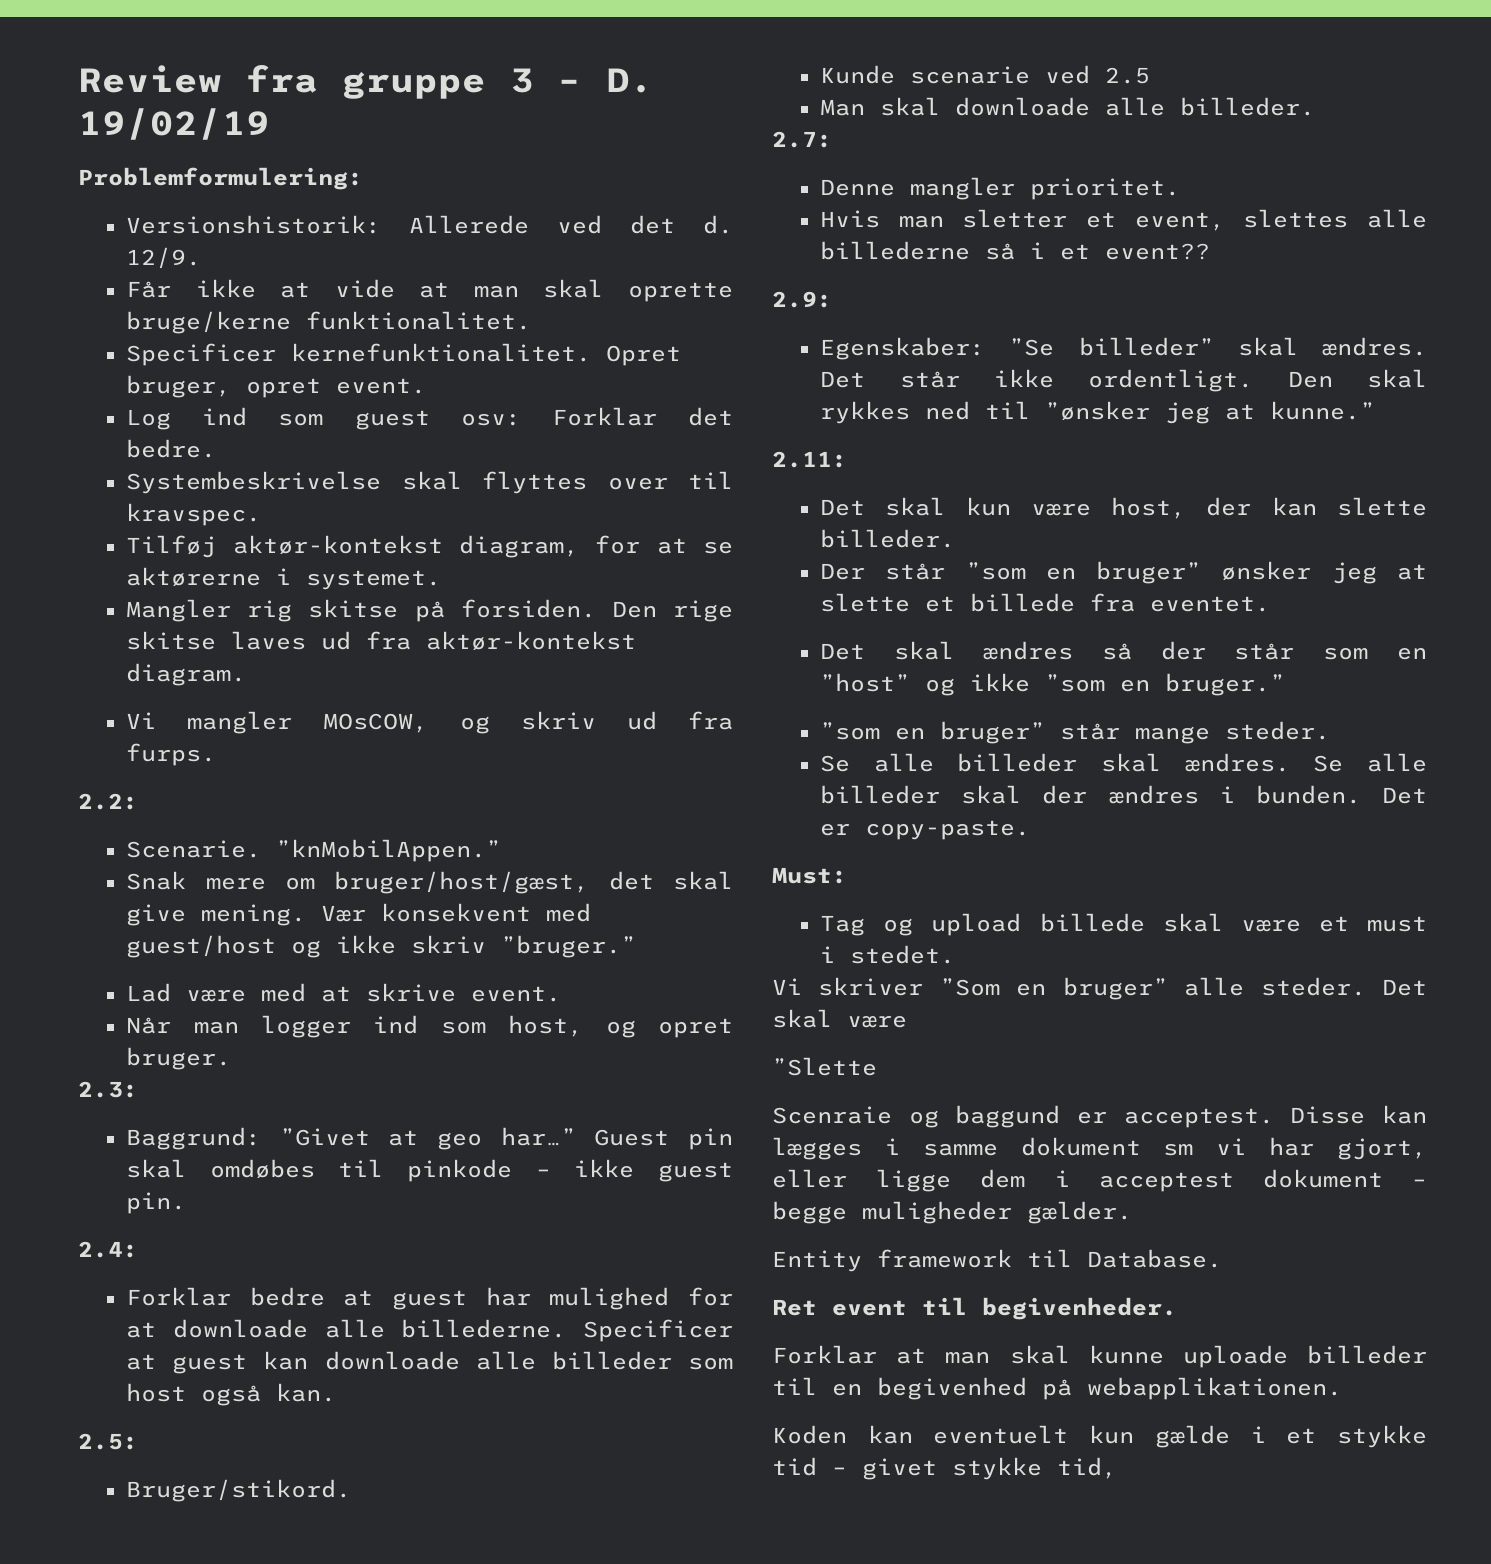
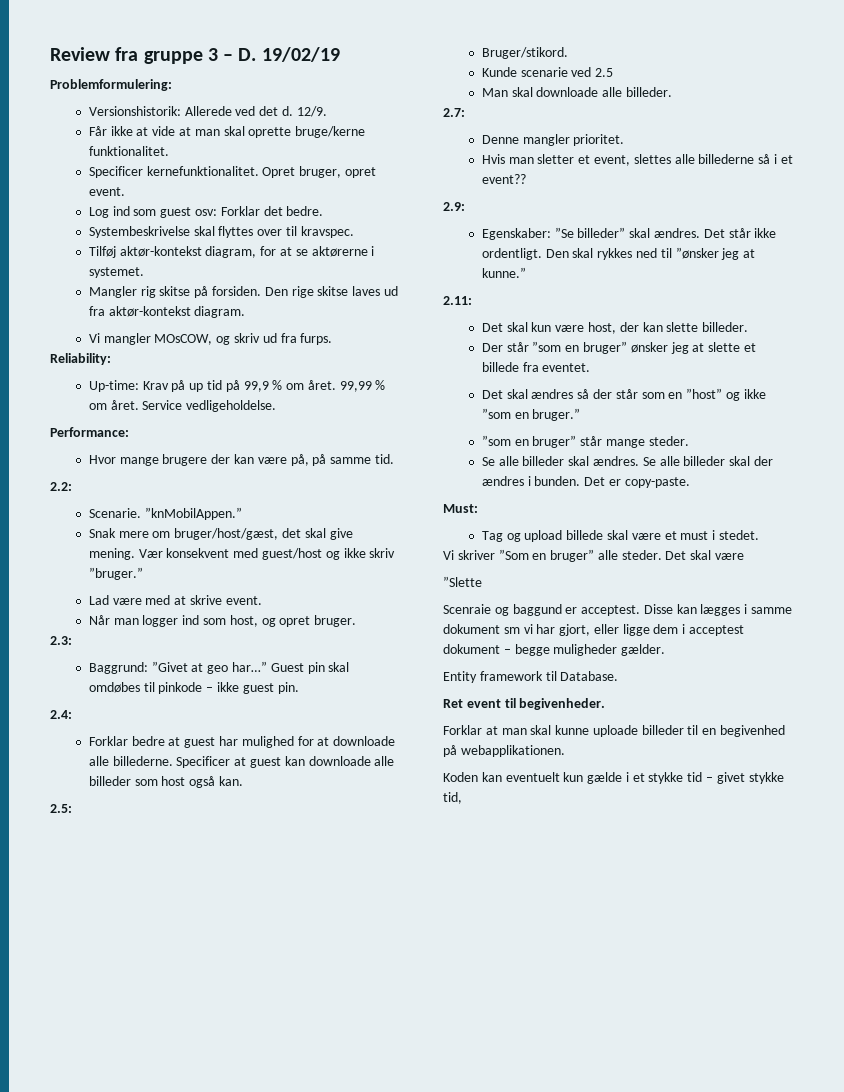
(217, 754) none -> [50,353,111,365] [88,380,386,392] [88,400,277,412] [50,427,129,437] [88,454,394,466] // Reliability: // Up-time: Krav på up tid på 99,9 % om året. 99,99 % om året. Service vedligeholdelse. // Performance: // Hvor mange brugere der kan være på, på samme tid.

